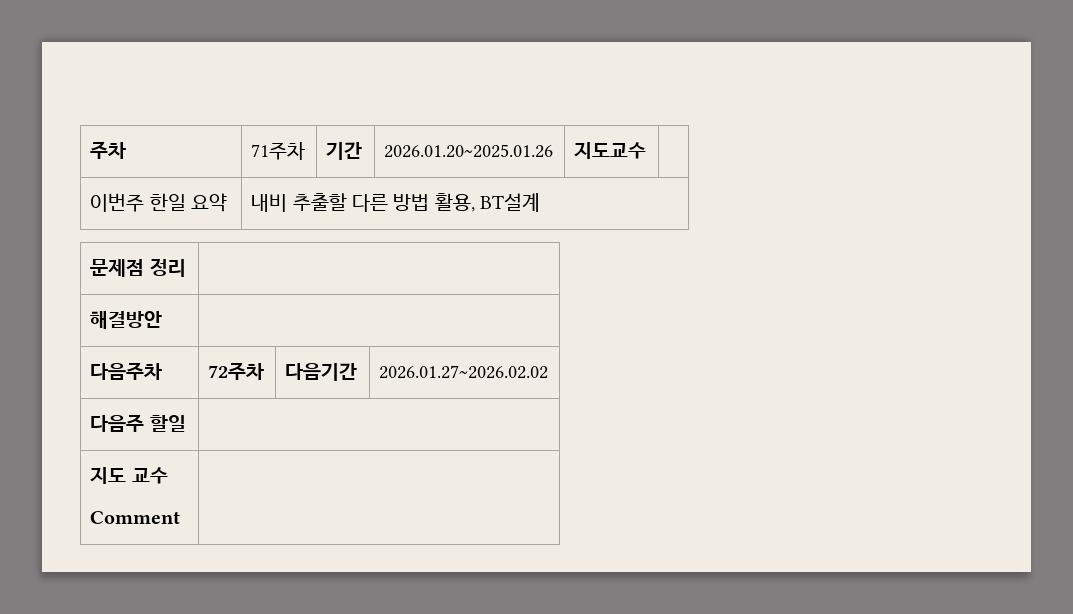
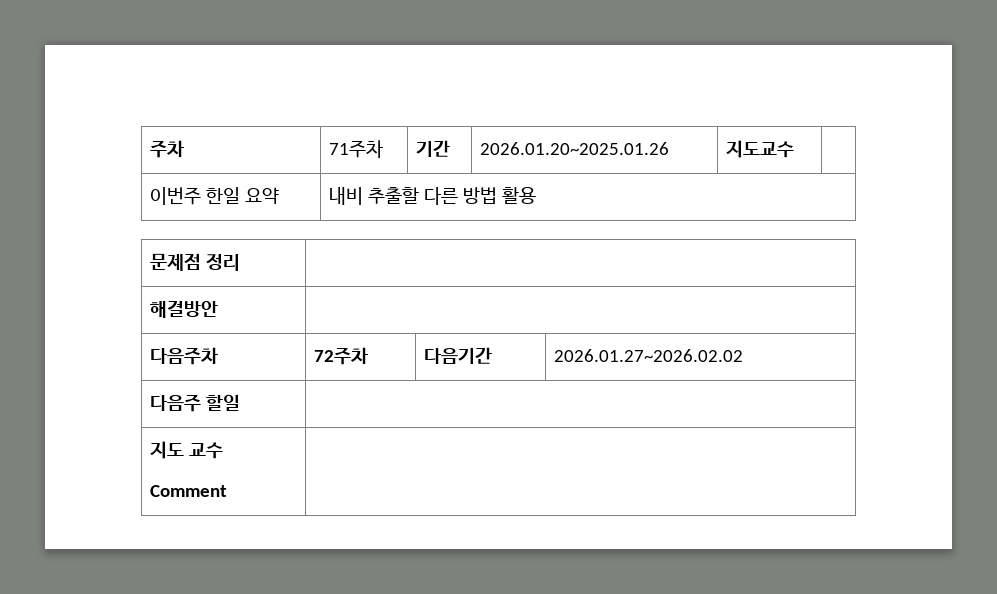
[434,193,541,212] 활용, BT설계 -> [502,187,537,204] 활용

